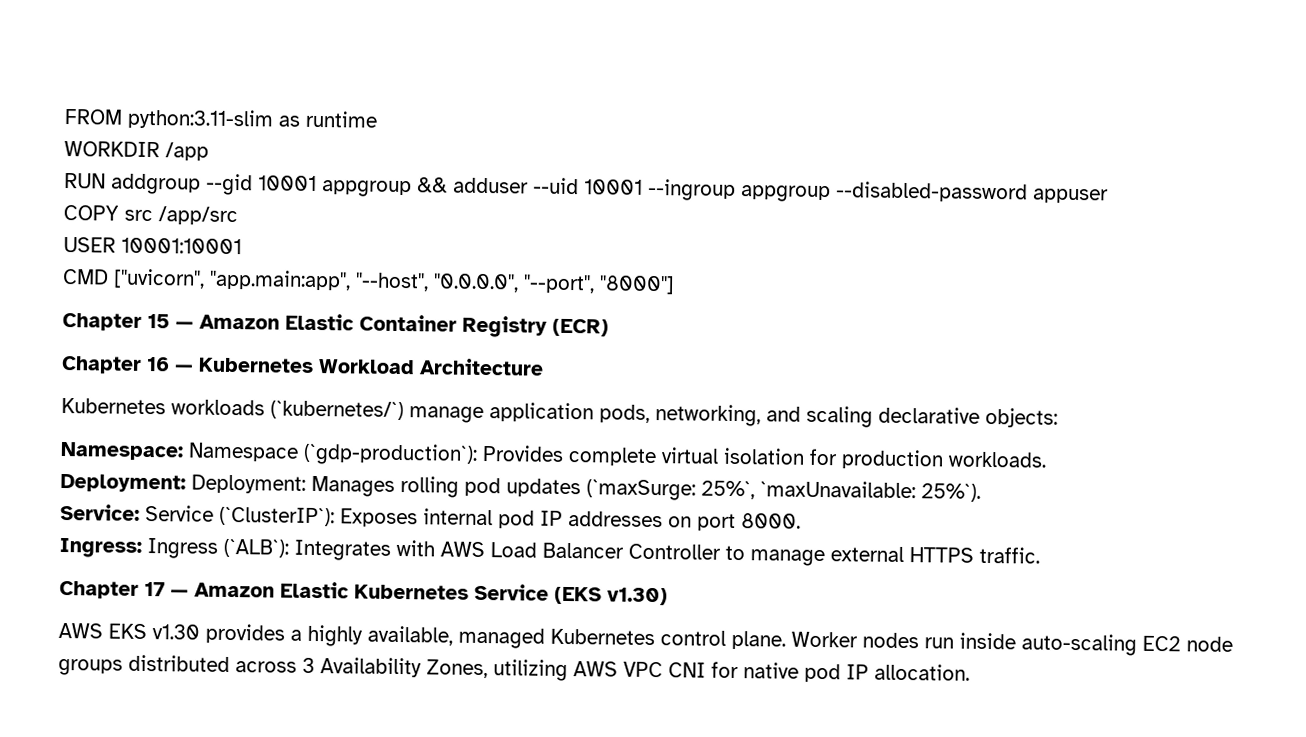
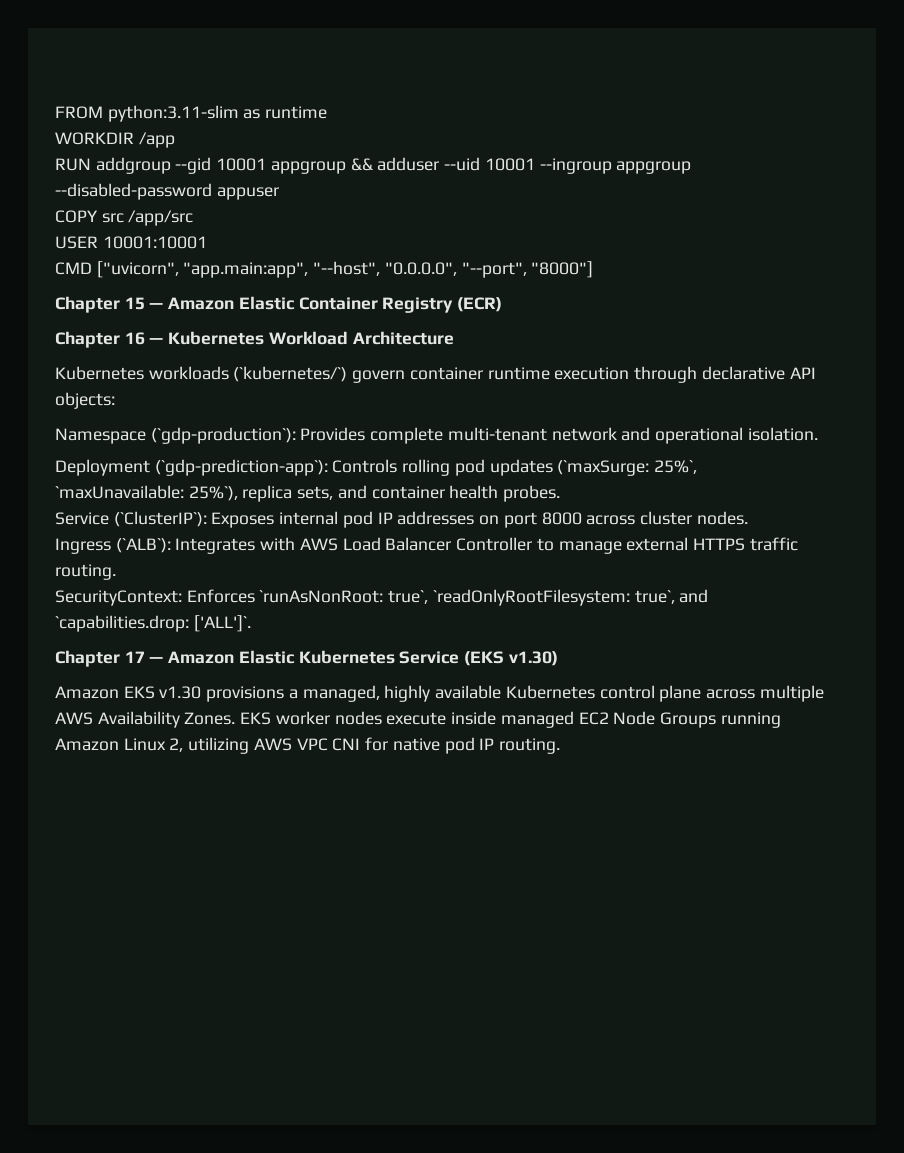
[409,402,980,428] manage application pods, networking, and scaling declarative -> [352,366,816,383] govern container runtime execution through declarative API
[60,441,184,461] Namespace: -> (115, 400) none
[661,447,1047,470] [60,473,395,497] virtual isolation for production workloads. // Deployment: Deployment: Manages -> [447,427,818,444] [55,459,398,476] multi-tenant network and operational isolation. // Deployment (`gdp-prediction-app`): Controls
[921,483,981,502] [60,503,140,521] 25%`). // Service: -> [188,485,561,502] 25%`), replica sets, and container health probes. //
[741,513,801,529] [59,537,142,558] 8000. // Ingress: -> [541,511,748,525] 8000 across cluster nodes. //
[979,546,1040,564] traffic. -> [749,537,798,551] [55,564,116,580] [55,589,709,606] [55,615,251,632] traffic routing. // SecurityContext: Enforces `runAsNonRoot: true`, `readOnlyRootFilesystem: true`, and `capabilities.drop: ['ALL']`.
[58,622,103,639] AWS -> [55,686,119,699] Amazon
[205,623,1233,656] [58,654,488,679] provides a highly available, managed Kubernetes control plane. Worker nodes run inside auto-scaling EC2 node groups distributed across 3 Availability Zones, -> [206,685,824,702] [55,711,781,728] [55,738,184,752] provisions a managed, highly available Kubernetes control plane across multiple AWS Availability Zones. EKS worker nodes execute inside managed EC2 Node Groups running Amazon Linux 2,
[874,663,970,681] allocation. -> [498,738,560,754] routing.

